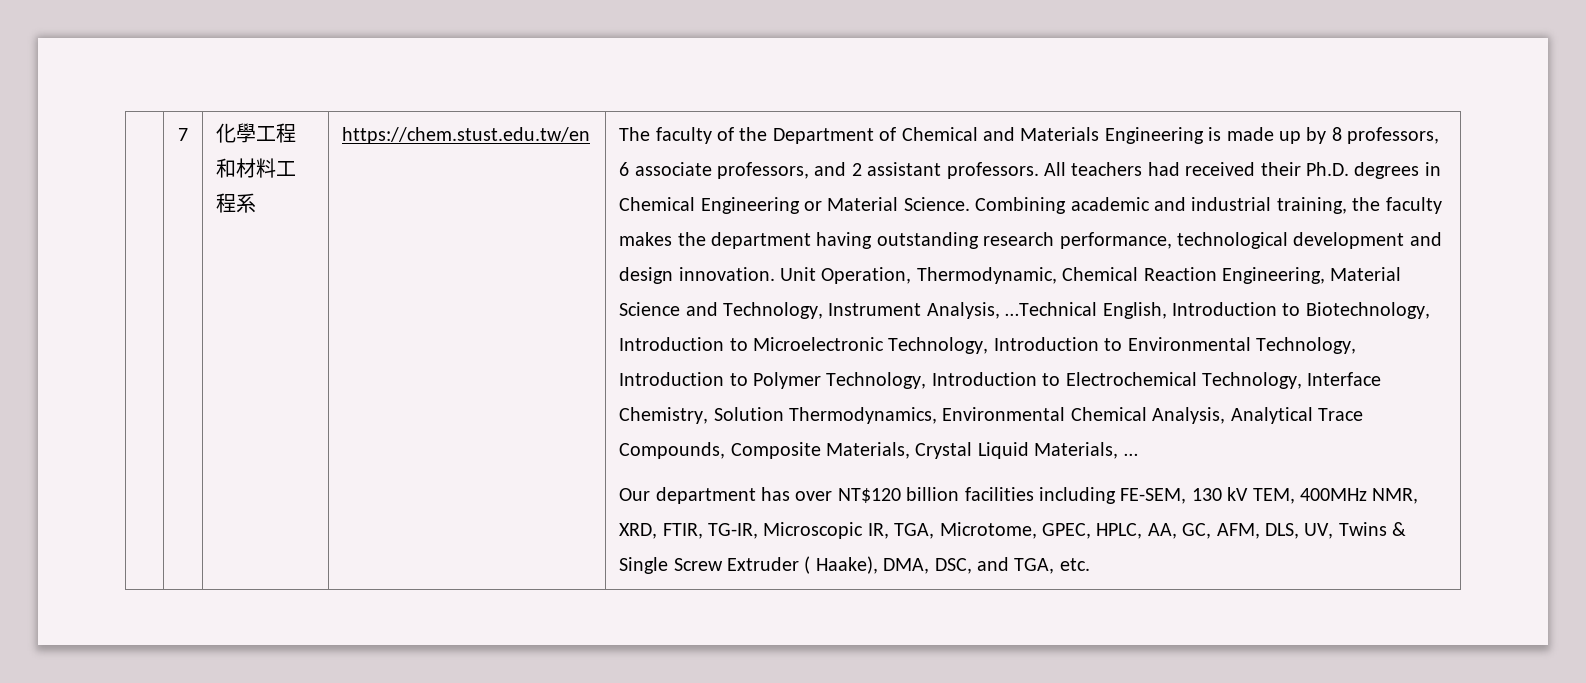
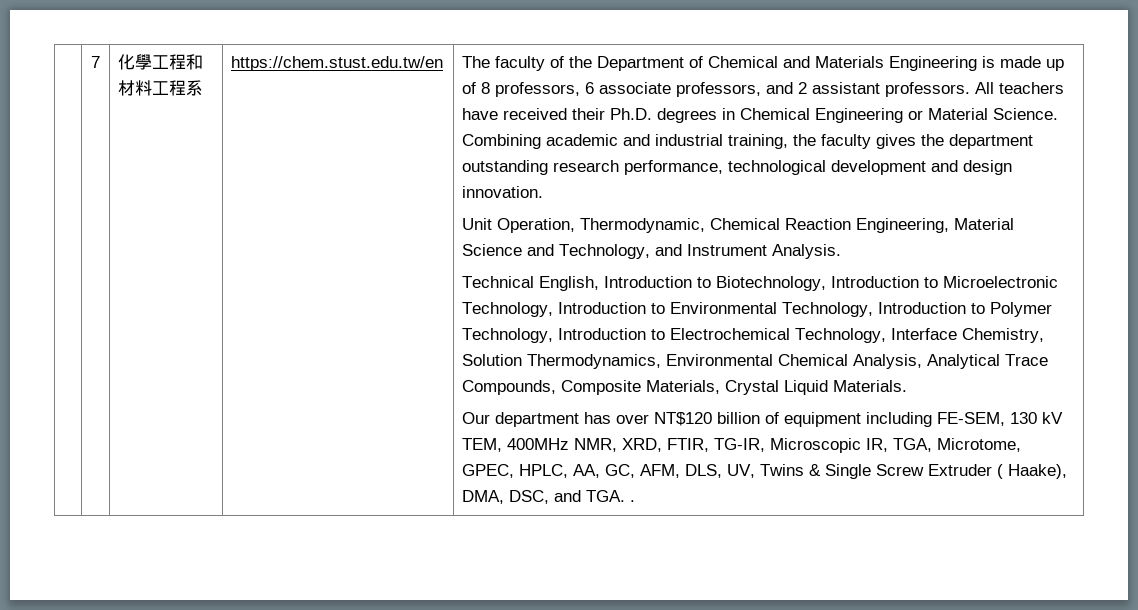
[1306,127,1327,144] by -> [462,82,477,94] of
[1147,162,1180,176] had -> [462,108,499,120] have
[619,232,673,246] makes -> [876,134,917,149] gives
[816,232,873,249] having -> (1034, 141) none
(775, 274) none -> (544, 192) //
[828,302,1098,319] Instrument Analysis, …Technical -> [655,244,842,259] [462,276,535,288] and Instrument Analysis. // Technical
[1034,442,1138,459] Materials, … -> [833,380,908,392] Materials.
[964,487,1034,501] facilities -> [765,412,862,427] of equipment
[1014,558,1090,574] TGA, etc. -> [586,490,636,502] TGA. .

